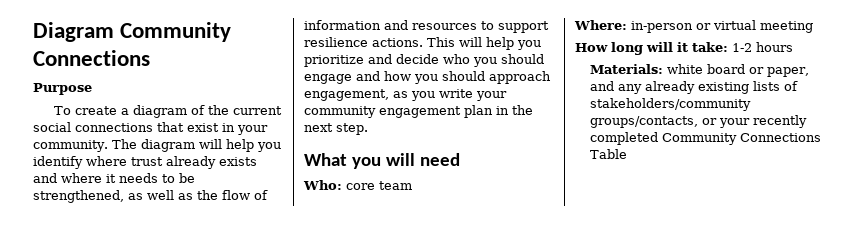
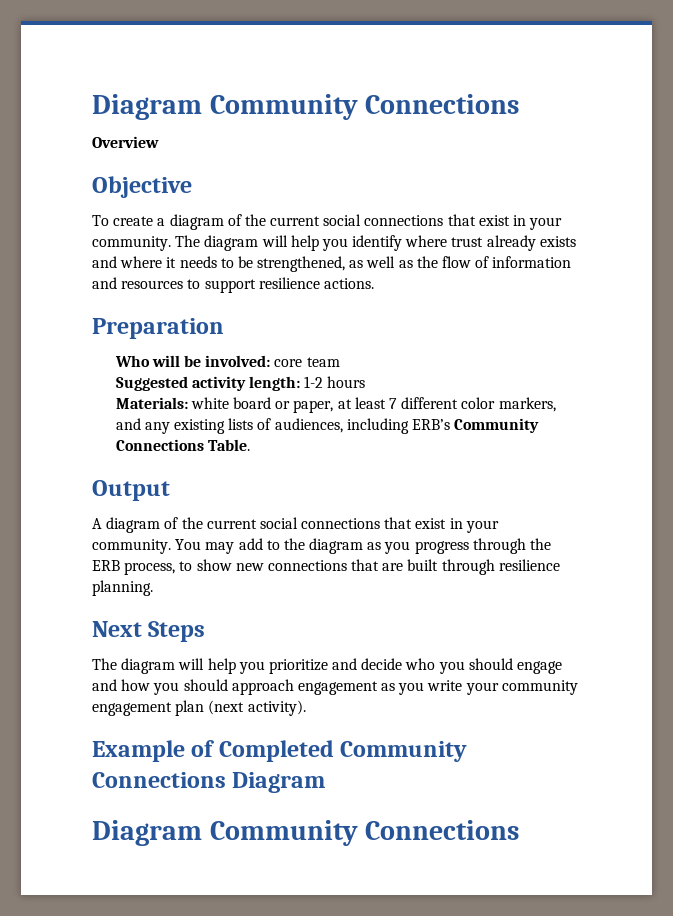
[33,83,92,95] Purpose -> [92,136,159,148] [92,176,192,198] Overview // Objective
[427,37,455,47] This -> [92,318,224,339] [114,355,340,367] [115,376,366,391] [115,397,556,413] [115,418,540,434] [115,439,250,451] [92,480,170,501] [92,517,499,533] [92,538,552,554] [92,559,560,575] [92,580,153,596] [92,621,206,642] [92,658,176,674] // Preparation // Who will be involved: core team // Suggested activity length: 1-2 hours // Materials: white board or paper, at least 7 different color markers, and any existing lists of audiences, including ERB’s Community Connections Table. // Output // A diagram of the current social connections that exist in your community. You may add to the diagram as you progress through the ERB process, to show new connections that are built through resilience planning. // Next Steps // The diagram
[304,89,389,101] engagement, -> [297,681,378,695] engagement
[496,105,533,115] [304,123,368,135] [304,153,460,169] [303,180,412,190] [574,20,813,33] [575,42,793,55] [589,64,809,77] [589,81,798,94] [589,98,751,111] [589,115,807,128] [589,132,821,145] [589,149,627,159] in the next step. // What you will need // Who: core team // Where: in-person or virtual meeting // How long will it take: 1-2 hours // Materials: white board or paper, and any already existing lists of stakeholders/community groups/contacts, or your recently completed Community Connections Table -> [208,700,306,716] [92,740,468,762] [92,772,326,793] [92,820,520,846] (next activity). // Example of Completed Community Connections Diagram // Diagram Community Connections

